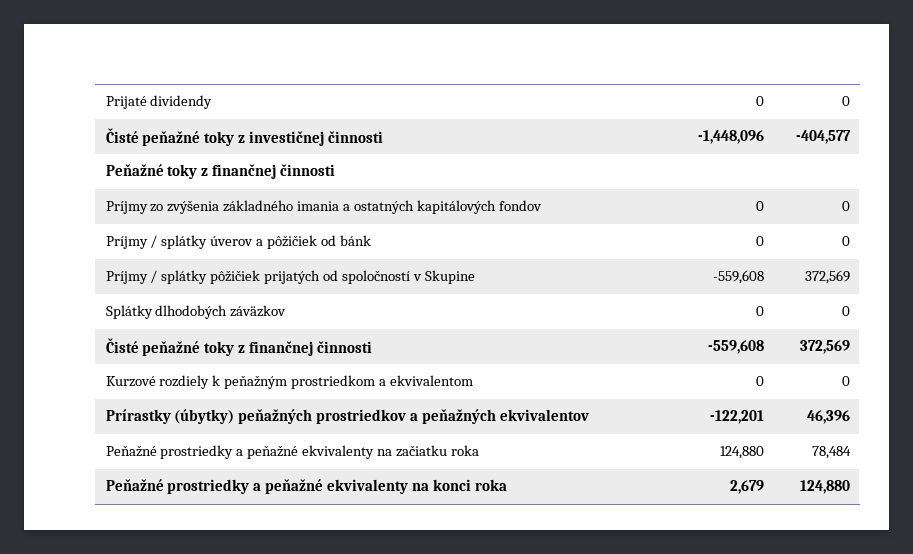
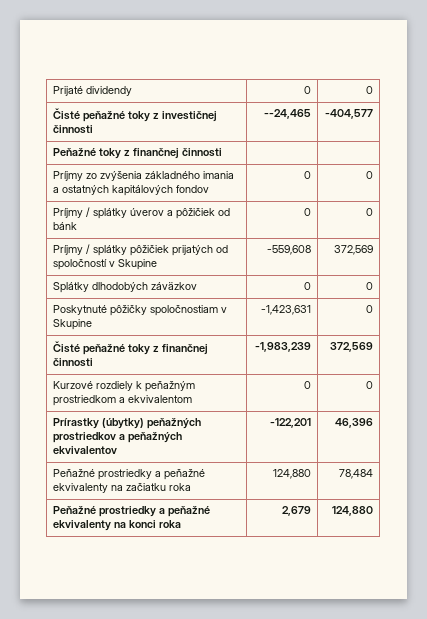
[697,130,764,144] -1,448,096 -> [264,109,312,119] --24,465
(850, 311) none -> [52,305,227,316] [52,319,92,330] [261,305,312,315] [366,305,374,313] // Poskytnuté pôžičky spoločnostiam v Skupine | -1,423,631 | 0
[707,340,764,354] -559,608 -> [255,342,312,352] -1,983,239

